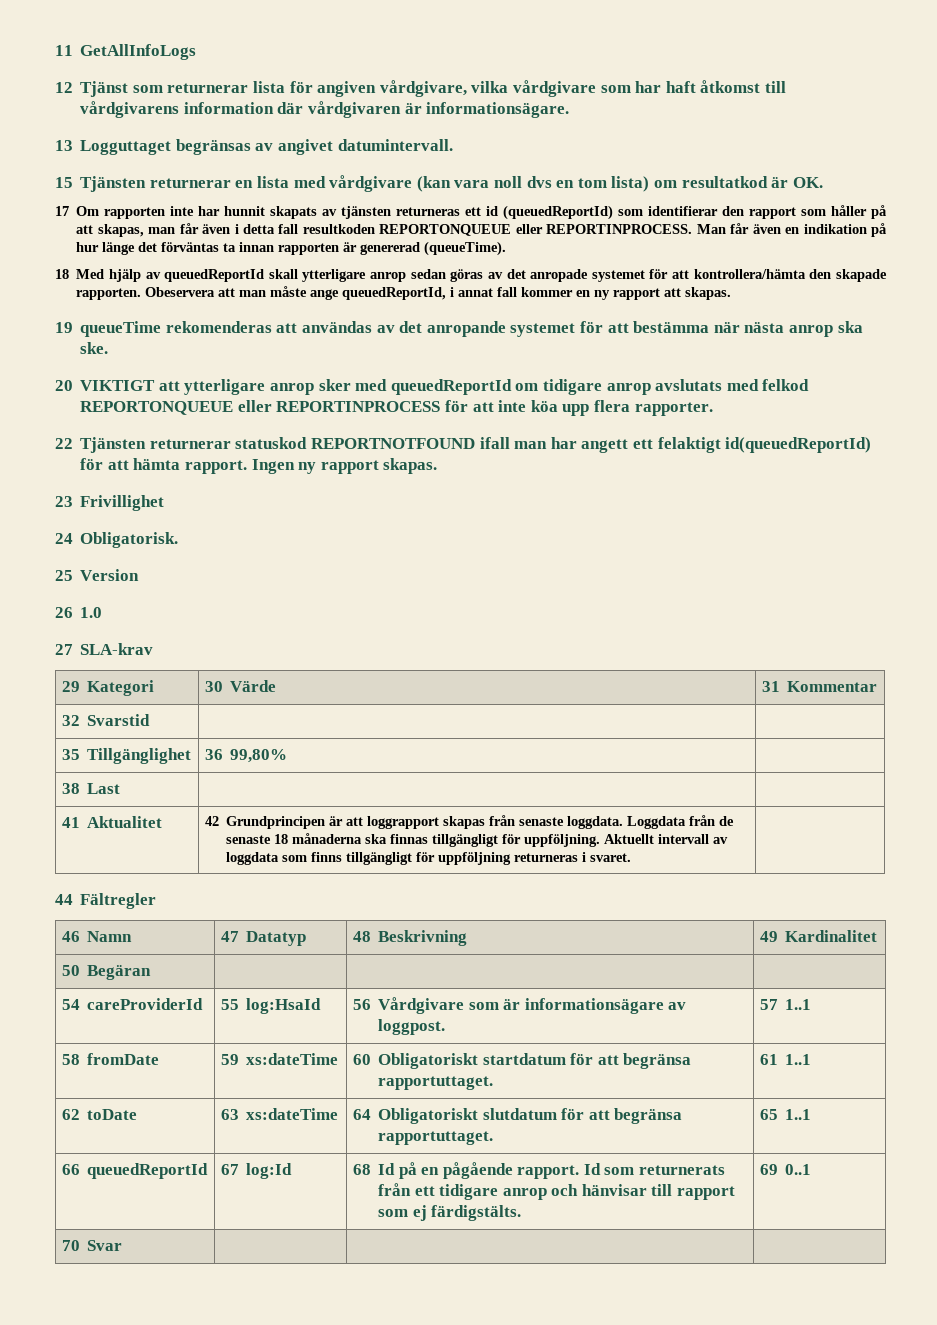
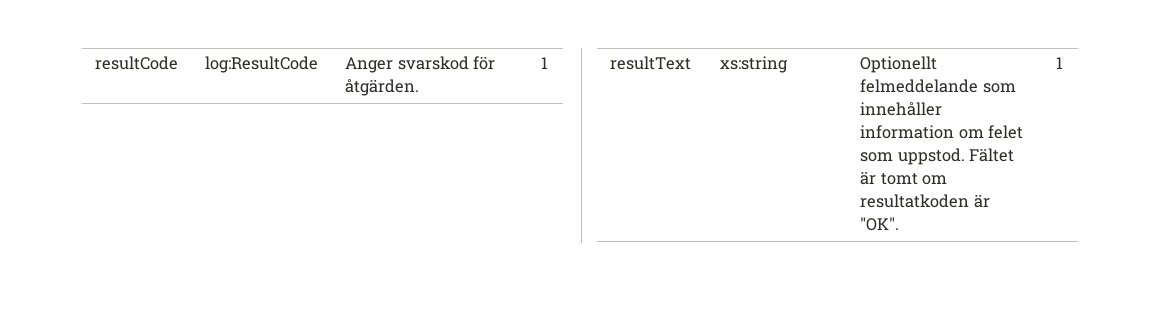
[55,44,197,60] [55,80,786,97] [80,101,570,118] [55,139,453,155] [55,175,823,192] [55,205,887,220] [76,223,888,237] [76,241,507,256] [55,269,887,282] [76,286,732,300] [55,321,863,337] [80,342,109,354] [55,379,810,395] [80,400,713,416] [55,437,872,453] [80,458,438,474] [55,495,165,511] [55,532,179,548] [55,569,140,581] [55,607,103,618] [55,643,154,655] [61,680,154,696] [204,680,276,692] [761,681,877,692] [61,714,150,726] [61,748,191,764] [204,749,287,763] [61,783,120,794] [61,816,162,828] [204,815,734,829] [225,833,728,847] [225,852,631,865] [55,893,157,909] [61,931,132,942] [220,931,306,946] [352,930,467,946] [759,930,877,942] [61,965,151,980] [61,998,203,1010] [220,998,321,1014] [352,997,687,1014] [377,1019,445,1035] [759,999,811,1010] [61,1053,159,1065] [220,1053,338,1065] [352,1053,692,1069] [377,1076,493,1090] [759,1054,811,1065] [61,1109,137,1120] [220,1108,338,1120] [352,1108,683,1124] [377,1131,493,1145] [759,1109,811,1120] [61,1163,208,1179] [220,1163,292,1179] [352,1162,726,1179] [377,1183,736,1200] [377,1205,522,1221] [759,1164,811,1175] [61,1240,122,1251] 11 GetAllInfoLogs // 12 Tjänst som returnerar lista för angiven vårdgivare, vilka vårdgivare som har haft åtkomst till vårdgivarens information där vårdgivaren är informationsägare. // 13 Logguttaget begränsas av angivet datumintervall. // 15 Tjänsten returnerar en lista med vårdgivare (kan vara noll dvs en tom lista) om resultatkod är OK. // 17 Om rapporten inte har hunnit skapats av tjänsten returneras ett id (queuedReportId) som identifierar den rapport som håller på att skapas, man får även i detta fall resultkoden REPORTONQUEUE eller REPORTINPROCESS. Man får även en indikation på hur länge det förväntas ta innan rapporten är genererad (queueTime). // 18 Med hjälp av queuedReportId skall ytterligare anrop sedan göras av det anropade systemet för att kontrollera/hämta den skapade rapporten. Obeservera att man måste ange queuedReportId, i annat fall kommer en ny rapport att skapas. // 19 queueTime rekomenderas att användas av det anropande systemet för att bestämma när nästa anrop ska ske. // 20 VIKTIGT att ytterligare anrop sker med queuedReportId om tidigare anrop avslutats med felkod REPORTONQUEUE eller REPORTINPROCESS för att inte köa upp flera rapporter. // 22 Tjänsten returnerar statuskod REPORTNOTFOUND ifall man har angett ett felaktigt id(queuedReportId) för att hämta rapport. Ingen ny rapport skapas. // 23 Frivillighet // 24 Obligatorisk. // 25 Version // 26 1.0 // 27 SLA-krav // 29 Kategori | 30 Värde | 31 Kommentar // 32 Svarstid | | // 35 Tillgänglighet | 36 99,80% | // 38 Last | | // 41 Aktualitet | 42 Grundprincipen är att loggrapport skapas från senaste loggdata. Loggdata från de senaste 18 månaderna ska finnas tillgängligt för uppföljning. Aktuellt intervall av loggdata som finns tillgängligt för uppföljning returneras i svaret. | // 44 Fältregler // 46 Namn | 47 Datatyp | 48 Beskrivning | 49 Kardinalitet // 50 Begäran | | | // 54 careProviderId | 55 log:HsaId | 56 Vårdgivare som är informationsägare av loggpost. | 57 1..1 // 58 fromDate | 59 xs:dateTime | 60 Obligatoriskt startdatum för att begränsa rapportuttaget. | 61 1..1 // 62 toDate | 63 xs:dateTime | 64 Obligatoriskt slutdatum för att begränsa rapportuttaget. | 65 1..1 // 66 queuedReportId | 67 log:Id | 68 Id på en pågående rapport. Id som returnerats från ett tidigare anrop och hänvisar till rapport som ej färdigstälts. | 69 0..1 // 70 Svar | | | -> [95,56,179,70] [205,56,319,73] [345,56,496,73] [345,79,420,96] [541,57,549,69] [610,56,692,70] [720,56,789,73] [860,56,938,73] [860,79,1016,93] [860,102,943,116] [860,125,1024,139] [860,148,1015,165] [860,172,948,185] [860,194,990,208] [860,217,900,231] [1056,57,1064,69] resultCode | log:ResultCode | Anger svarskod för åtgärden. | 1 // resultText | xs:string | Optionellt felmeddelande som innehåller information om felet som uppstod. Fältet är tomt om resultatkoden är "OK". | 1

